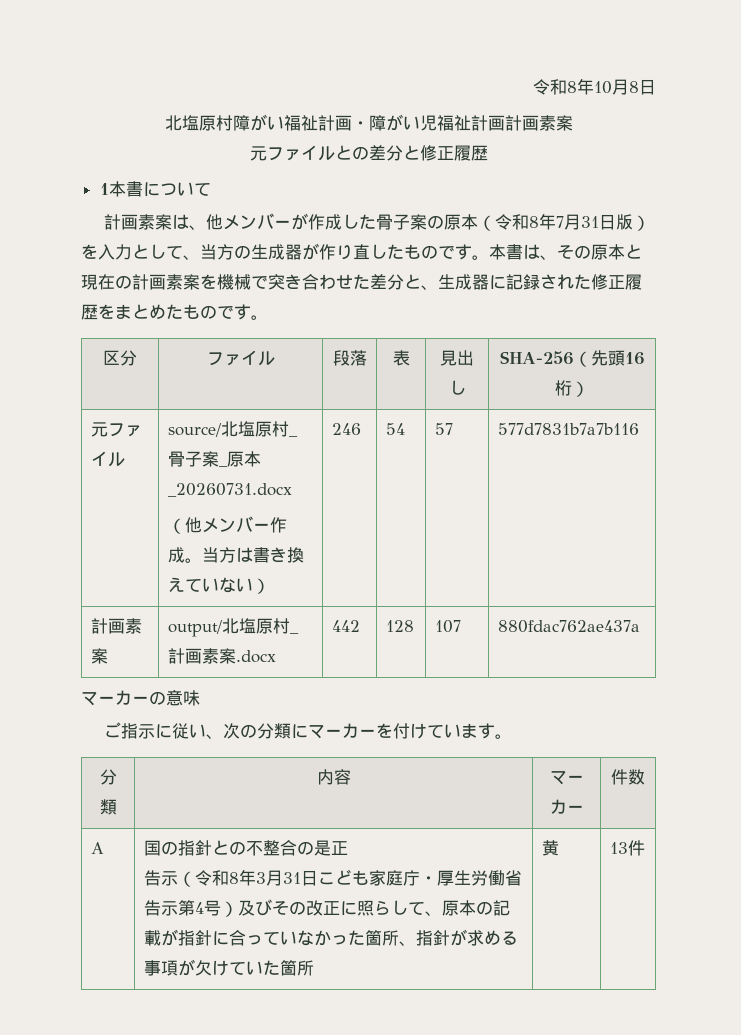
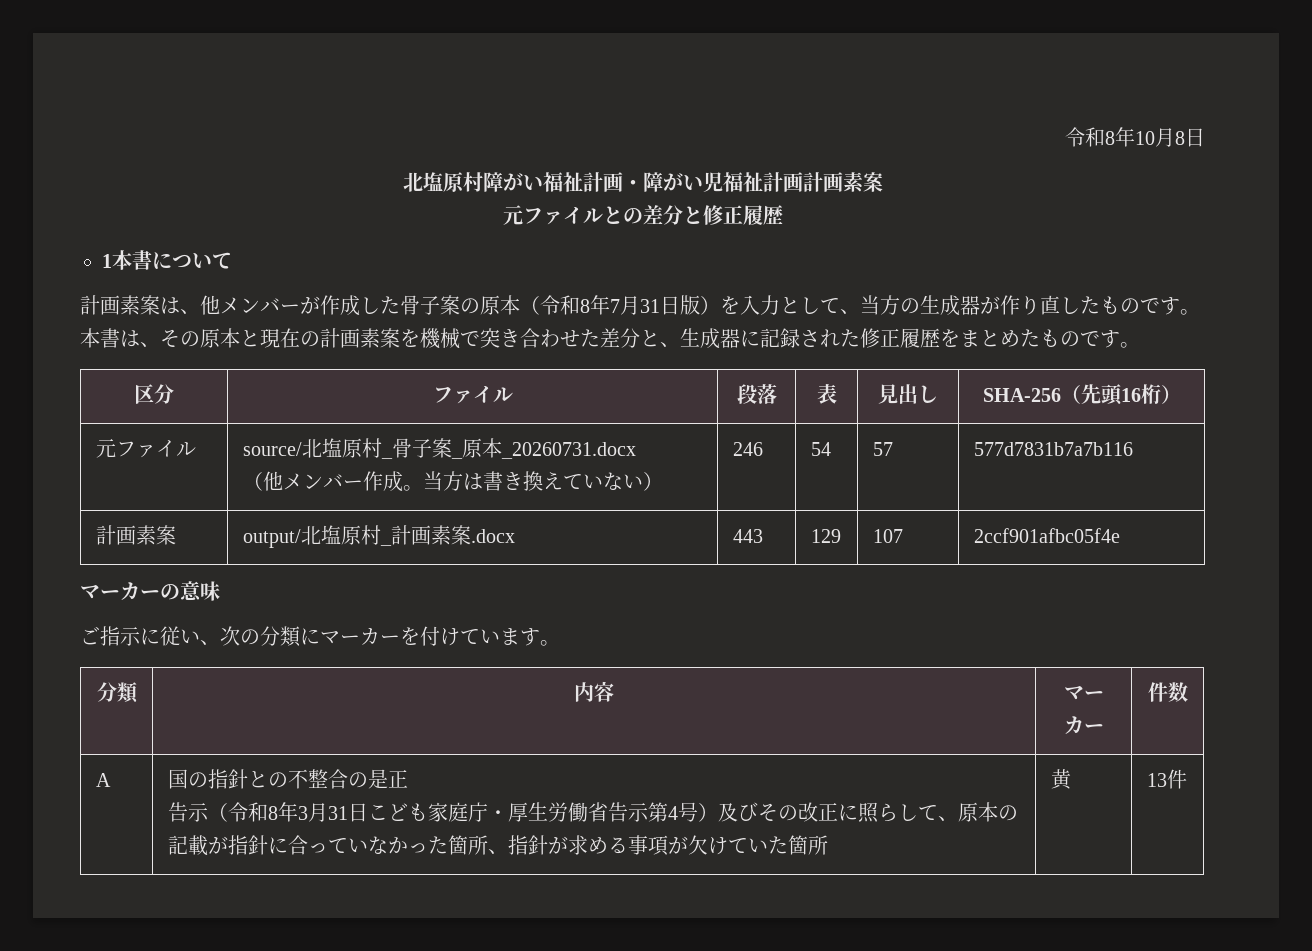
[332,620,361,632] [386,620,415,632] 442 | 128 -> [732,529,763,543] [810,529,841,543] 443 | 129
[498,620,641,633] 880fdac762ae437a -> [973,528,1120,543] 2ccf901afbc05f4e

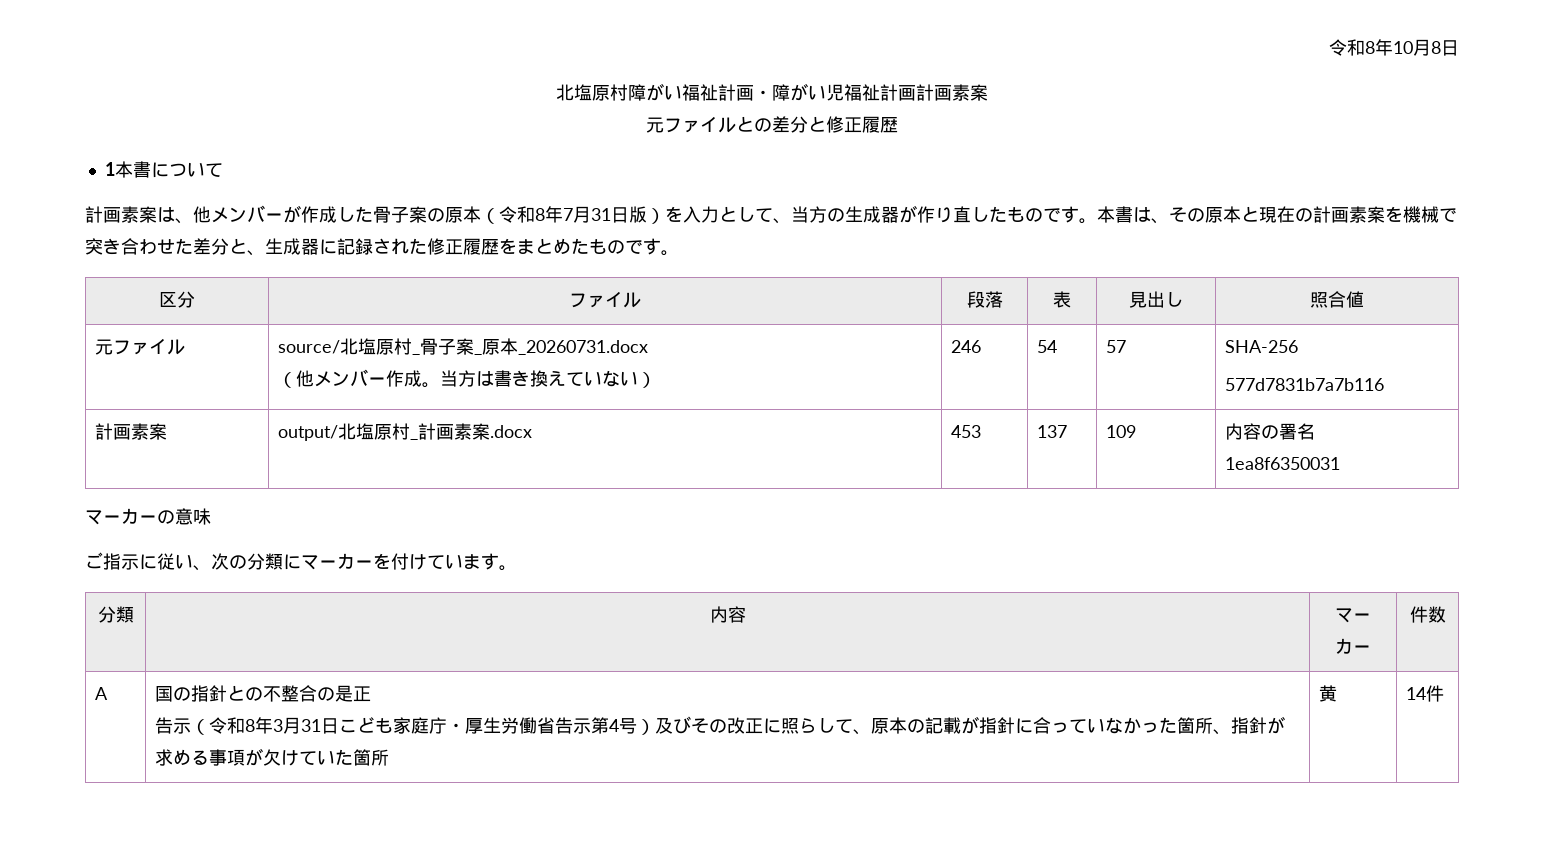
[982,384,1181,405] SHA-256（先頭16桁） -> [1310,291,1364,308] 照合値
(893, 449) none -> [1225,340,1299,353] SHA-256 //
[732,529,763,543] [810,529,841,543] [872,529,903,543] [973,528,1120,543] 443 | 129 | 107 | 2ccf901afbc05f4e -> [951,425,982,438] [1037,425,1068,438] [1106,425,1137,438] [1225,423,1316,440] [1225,457,1341,470] 453 | 137 | 109 | 内容の署名 // 1ea8f6350031
[1146,773,1167,787] 13 -> [1406,687,1427,700] 14

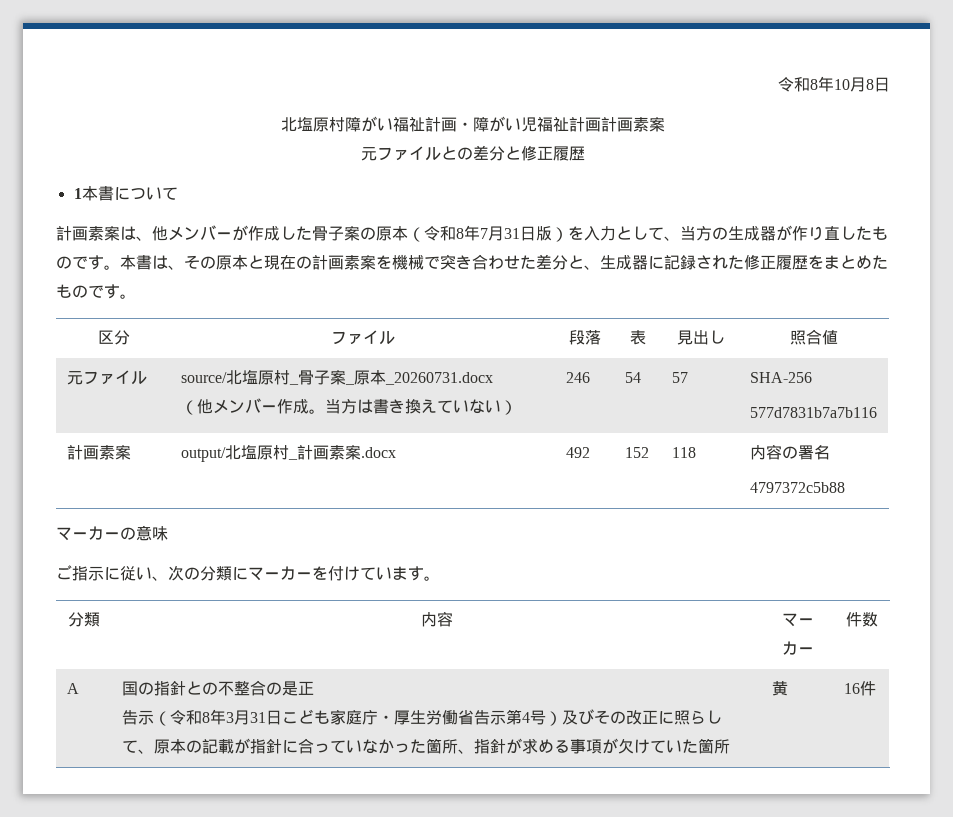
[951,425,982,438] [1037,425,1068,438] [1106,425,1137,438] 453 | 137 | 109 -> [565,447,590,458] [624,447,649,458] [671,447,696,458] 492 | 152 | 118
[1225,457,1341,470] 1ea8f6350031 -> [749,482,845,493] 4797372c5b88
[1406,687,1427,700] 14 -> [843,683,860,694] 16

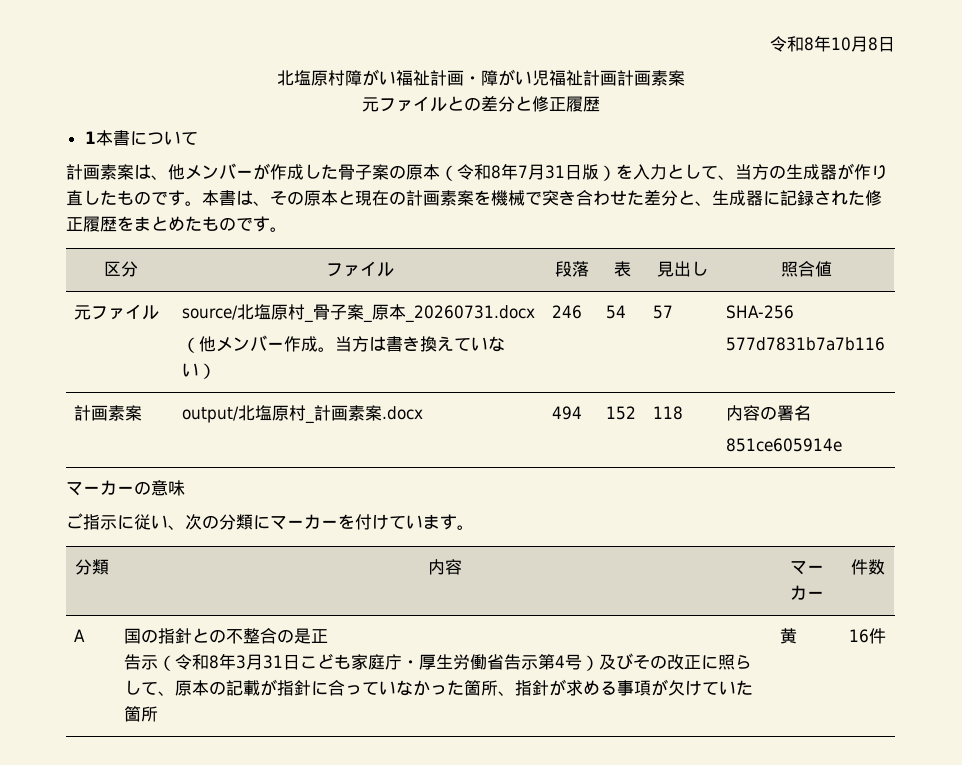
[565,447,590,458] 492 -> [551,406,582,420] 494
[749,482,845,493] 4797372c5b88 -> [725,438,842,452] 851ce605914e

